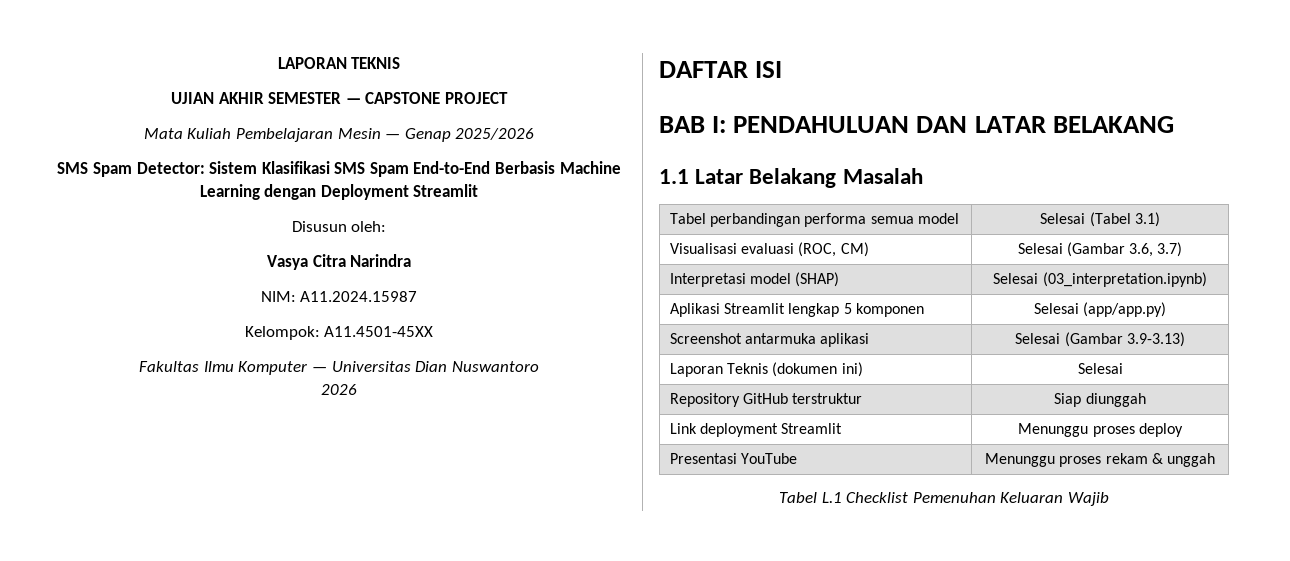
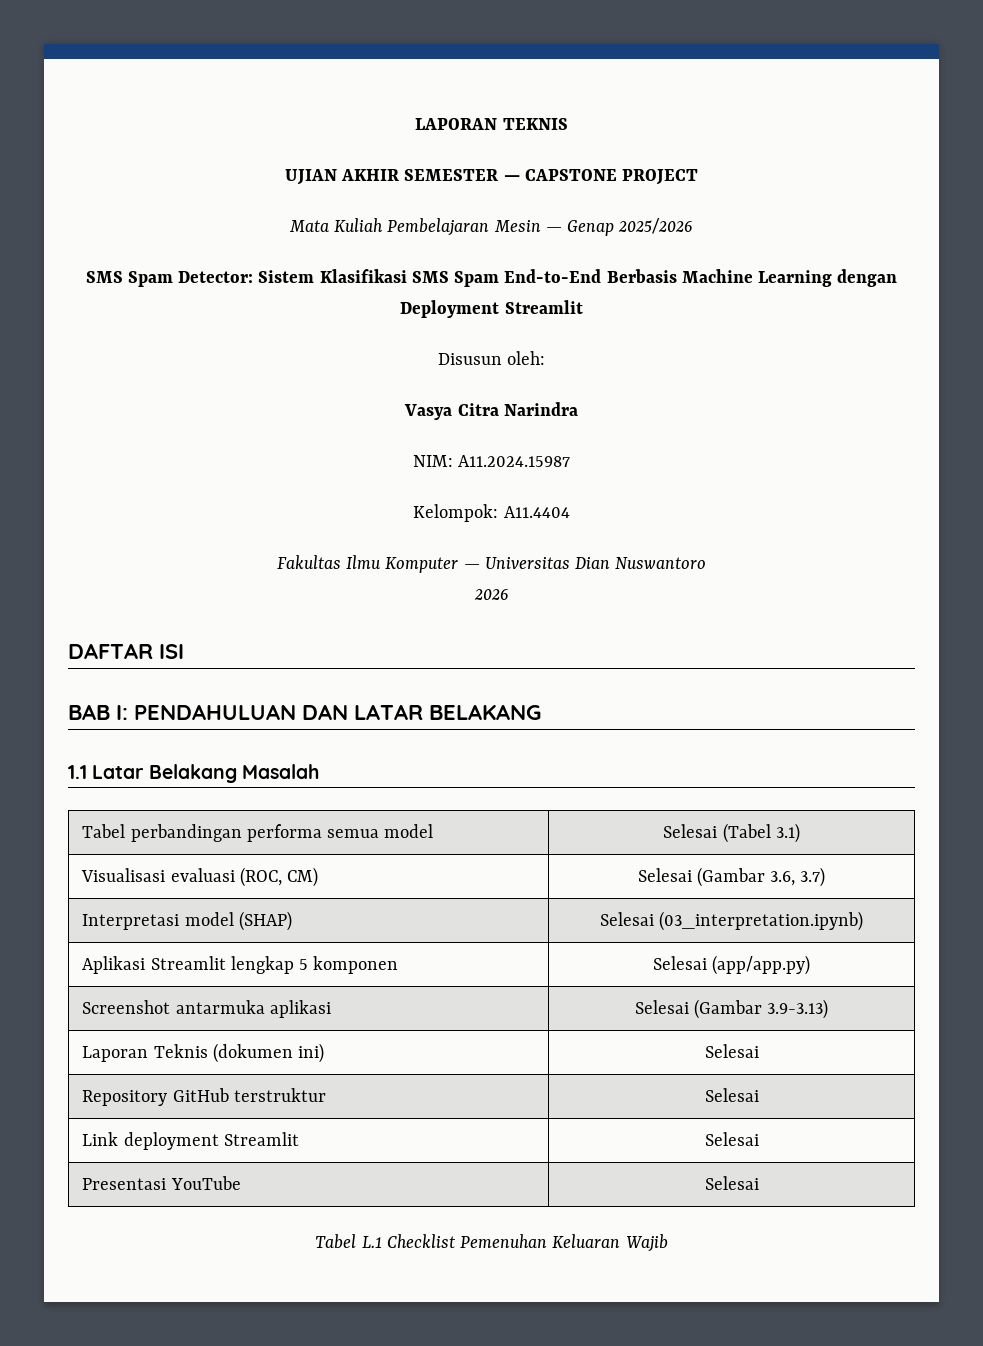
[324,326,434,337] A11.4501-45XX -> [503,506,570,518] A11.4404
[1054,393,1146,407] Siap diunggah -> [704,1088,759,1102] Selesai
[1018,423,1183,437] Menunggu proses deploy -> [704,1132,759,1146] Selesai
[985,453,1215,467] Menunggu proses rekam & unggah -> [704,1176,759,1190] Selesai

